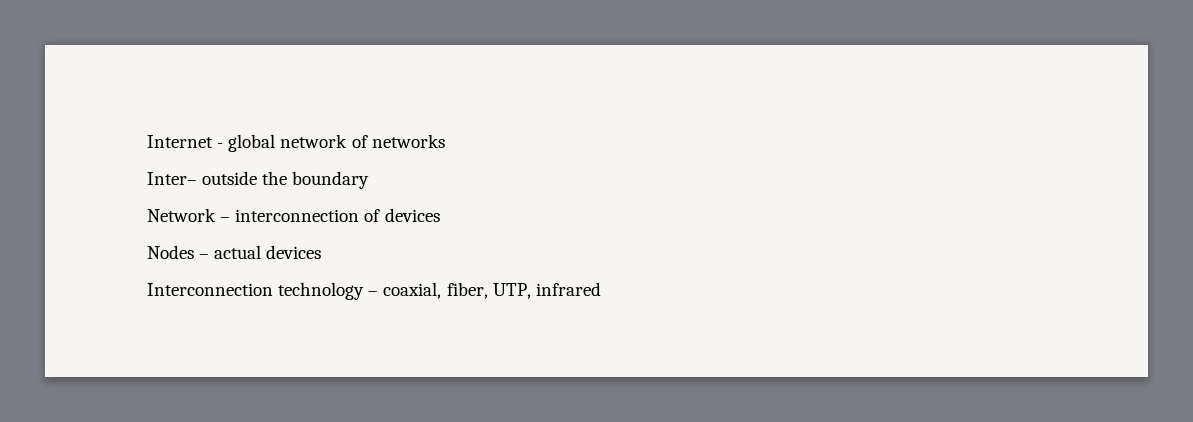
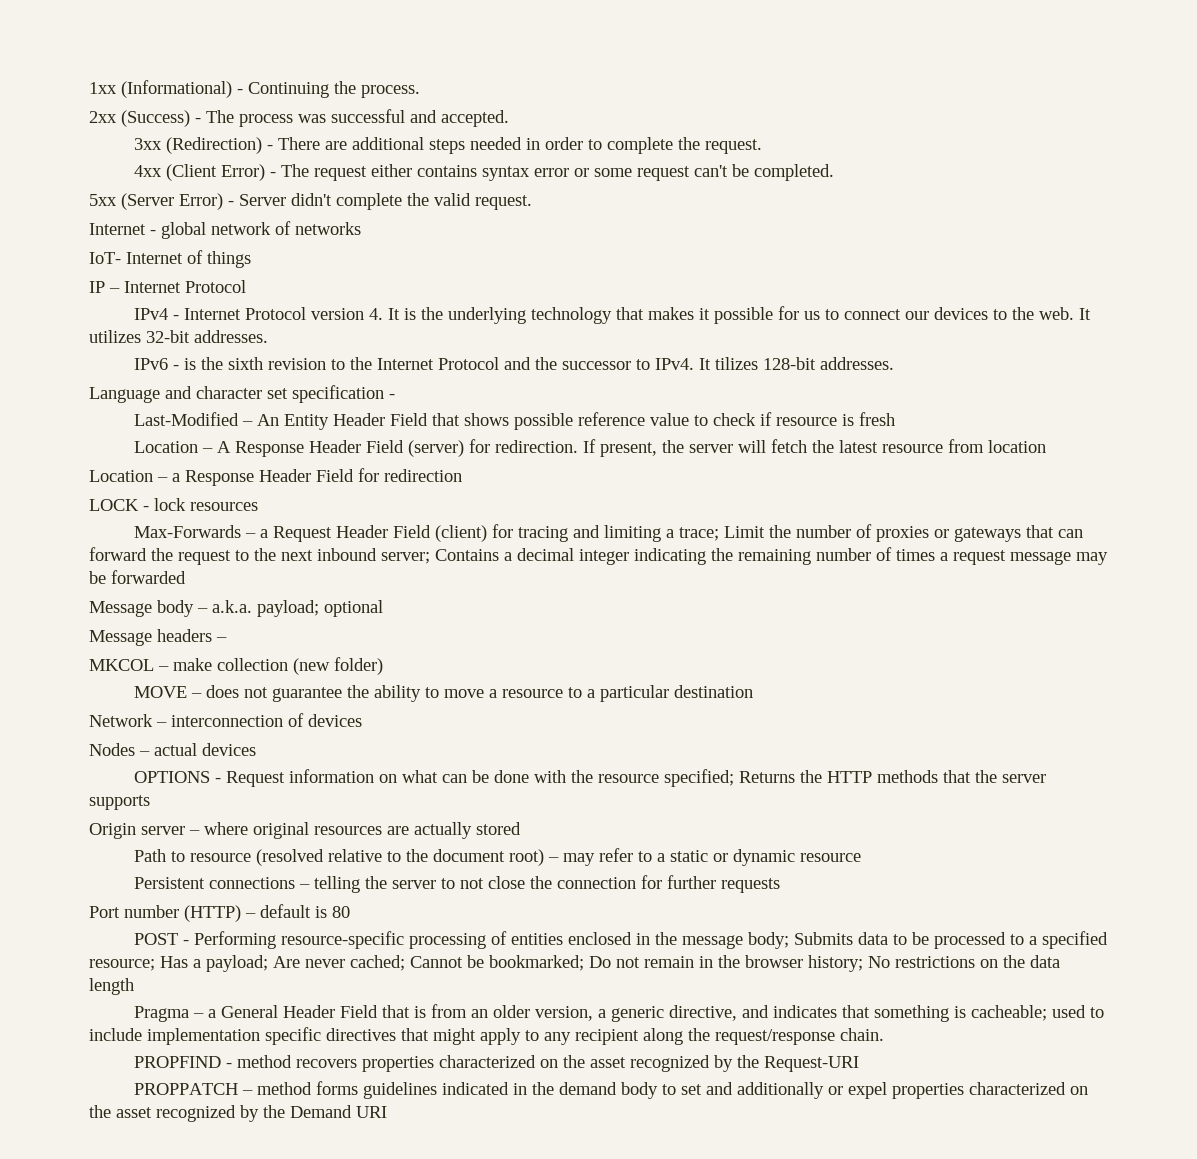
(147, 141) none -> [89,80,420,98] [89,109,509,127] [134,137,763,154] [134,164,835,181] [89,193,532,210] 1xx (Informational) - Continuing the process. // 2xx (Success) - The process was successful and accepted. // 3xx (Redirection) - There are additional steps needed in order to complete the request. // 4xx (Client Error) - The request either contains syntax error or some request can't be completed. // 5xx (Server Error) - Server didn't complete the valid request. //
[147,171,370,189] Inter– outside the boundary -> [89,250,251,268] [89,280,246,293] [134,306,1092,324] [89,330,268,343] [134,357,895,370] [89,385,395,403] [134,412,896,430] [134,439,1047,457] [89,468,462,486] [89,498,258,511] [134,524,1084,542] [89,547,1108,565] [89,570,186,584] [89,600,383,617] [89,629,227,646] [89,657,383,675] [134,685,754,702] IoT- Internet of things // IP – Internet Protocol // IPv4 - Internet Protocol version 4. It is the underlying technology that makes it possible for us to connect our devices to the web. It utilizes 32-bit addresses. // IPv6 - is the sixth revision to the Internet Protocol and the successor to IPv4. It tilizes 128-bit addresses. // Language and character set specification - // Last-Modified – An Entity Header Field that shows possible reference value to check if resource is fresh // Location – A Response Header Field (server) for redirection. If present, the server will fetch the latest resource from location // Location – a Response Header Field for redirection // LOCK - lock resources // Max-Forwards – a Request Header Field (client) for tracing and limiting a trace; Limit the number of proxies or gateways that can forward the request to the next inbound server; Contains a decimal integer indicating the remaining number of times a request message may be forwarded // Message body – a.k.a. payload; optional // Message headers – // MKCOL – make collection (new folder) // MOVE – does not guarantee the ability to move a resource to a particular destination
[147,282,601,300] Interconnection technology – coaxial, fiber, UTP, infrared -> [134,769,1047,787] [89,795,150,810] [89,822,521,839] [134,848,862,866] [134,875,781,893] [89,904,350,922] [134,931,1109,949] [89,955,1060,972] [89,978,134,995] [134,1004,1105,1022] [89,1027,884,1045] [134,1055,860,1072] [134,1081,1089,1099] [89,1105,387,1122] OPTIONS - Request information on what can be done with the resource specified; Returns the HTTP methods that the server supports // Origin server – where original resources are actually stored // Path to resource (resolved relative to the document root) – may refer to a static or dynamic resource // Persistent connections – telling the server to not close the connection for further requests // Port number (HTTP) – default is 80 // POST - Performing resource-specific processing of entities enclosed in the message body; Submits data to be processed to a specified resource; Has a payload; Are never cached; Cannot be bookmarked; Do not remain in the browser history; No restrictions on the data length // Pragma – a General Header Field that is from an older version, a generic directive, and indicates that something is cacheable; used to include implementation specific directives that might apply to any recipient along the request/response chain. // PROPFIND - method recovers properties characterized on the asset recognized by the Request-URI // PROPPATCH – method forms guidelines indicated in the demand body to set and additionally or expel properties characterized on the asset recognized by the Demand URI

